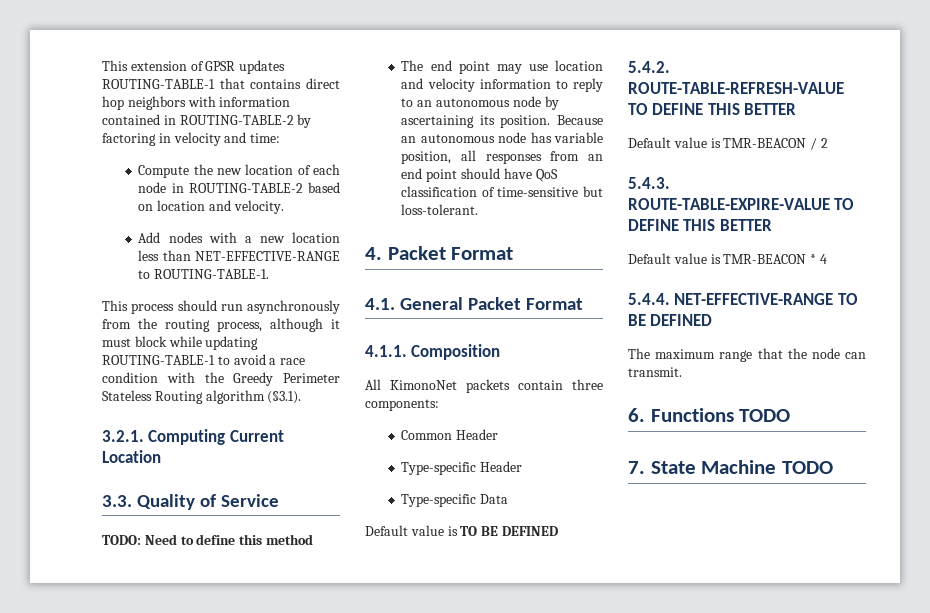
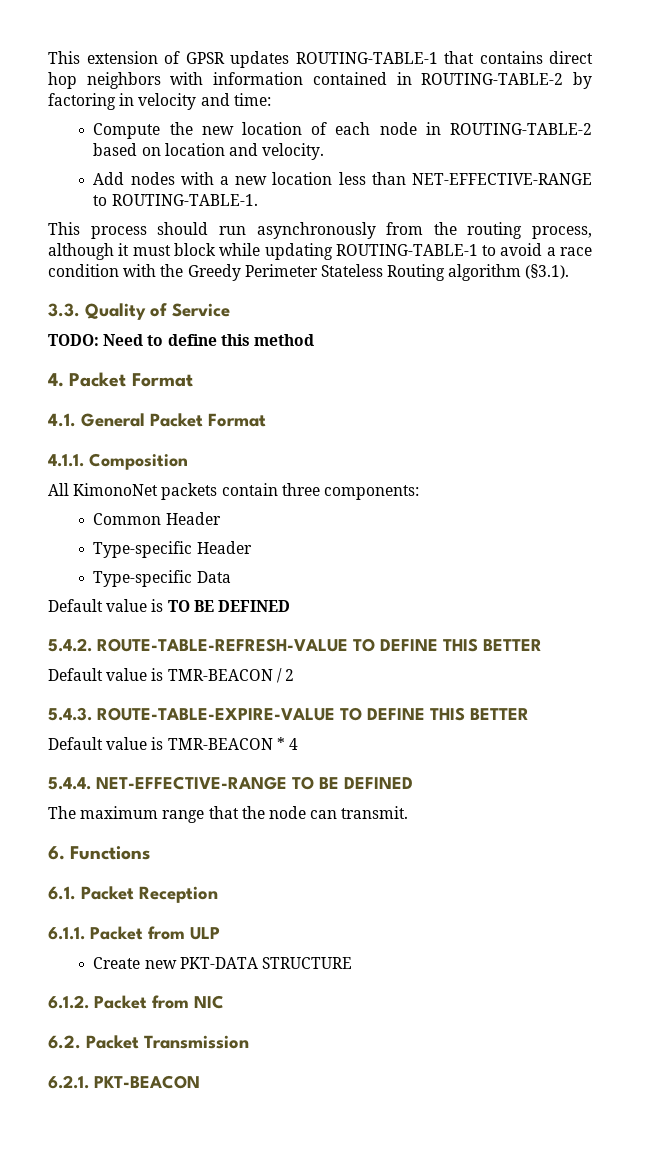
[102,429,284,445] [102,450,161,463] // 3.2.1. Computing Current Location -> (570, 271) none
[401,60,603,74] [401,78,603,92] [401,96,559,110] [401,115,603,128] [401,132,603,143] [401,150,603,164] [401,168,558,182] [401,186,603,197] [401,204,479,215] // The end point may use location and velocity information to reply to an autonomous node by ascertaining its position. Because an autonomous node has variable position, all responses from an end point should have QoS classification of time-sensitive but loss-tolerant. -> (314, 340) none
[739,409,791,422] [628,460,833,474] TODO // 7. State Machine TODO -> [48,886,218,903] [48,926,220,940] [93,957,352,969] [48,995,224,1009] [48,1035,249,1049] [48,1075,200,1089] // 6.1. Packet Reception // 6.1.1. Packet from ULP // Create new PKT-DATA STRUCTURE // 6.1.2. Packet from NIC // 6.2. Packet Transmission // 6.2.1. PKT-BEACON

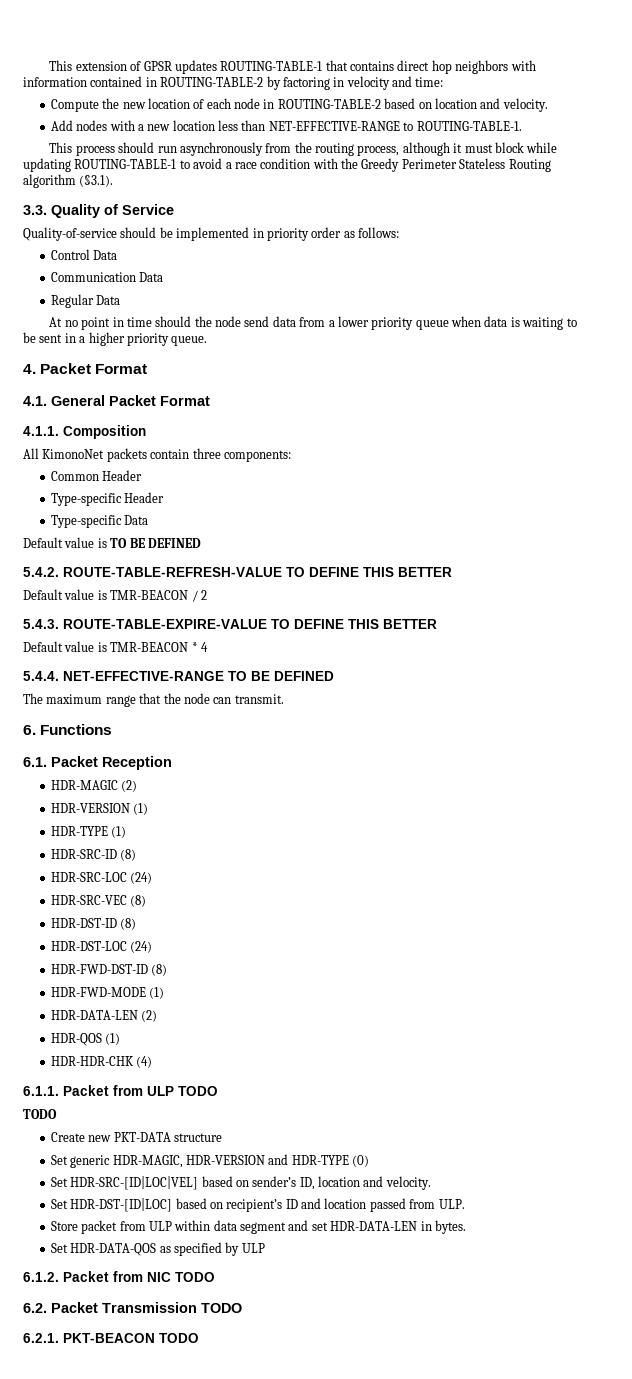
[48,334,314,346] TODO: Need to define this method -> [23,227,399,241] [50,249,118,260] [50,272,164,282] [50,294,121,308] [49,316,577,330] [23,332,208,346] Quality-of-service should be implemented in priority order as follows: // Control Data // Communication Data // Regular Data // At no point in time should the node send data from a lower priority queue when data is waiting to be sent in a higher priority queue.
(218, 894) none -> [50,780,138,792] [50,803,149,815] [50,826,127,838] [50,849,137,861] [50,872,153,884] [50,895,147,907] [50,918,137,930] [50,941,153,953] [50,964,168,976] [50,987,165,999] [50,1010,158,1022] [50,1033,121,1046] [50,1056,153,1068] // HDR-MAGIC (2) // HDR-VERSION (1) // HDR-TYPE (1) // HDR-SRC-ID (8) // HDR-SRC-LOC (24) // HDR-SRC-VEC (8) // HDR-DST-ID (8) // HDR-DST-LOC (24) // HDR-FWD-DST-ID (8) // HDR-FWD-MODE (1) // HDR-DATA-LEN (2) // HDR-QOS (1) // HDR-HDR-CHK (4)
(220, 933) none -> [178,1086,218,1096] [23,1109,57,1119] TODO // TODO
[261,957,352,969] STRUCTURE -> [173,1133,222,1142] [50,1154,370,1168] [50,1176,431,1190] [50,1198,465,1212] [50,1220,466,1234] [50,1242,265,1256] structure // Set generic HDR-MAGIC, HDR-VERSION and HDR-TYPE (0) // Set HDR-SRC-[ID|LOC|VEL] based on sender’s ID, location and velocity. // Set HDR-DST-[ID|LOC] based on recipient’s ID and location passed from ULP. // Store packet from ULP within data segment and set HDR-DATA-LEN in bytes. // Set HDR-DATA-QOS as specified by ULP
(224, 1002) none -> [175,1272,215,1282] TODO
(249, 1042) none -> [201,1303,242,1313] TODO
(200, 1082) none -> [159,1333,199,1343] TODO

